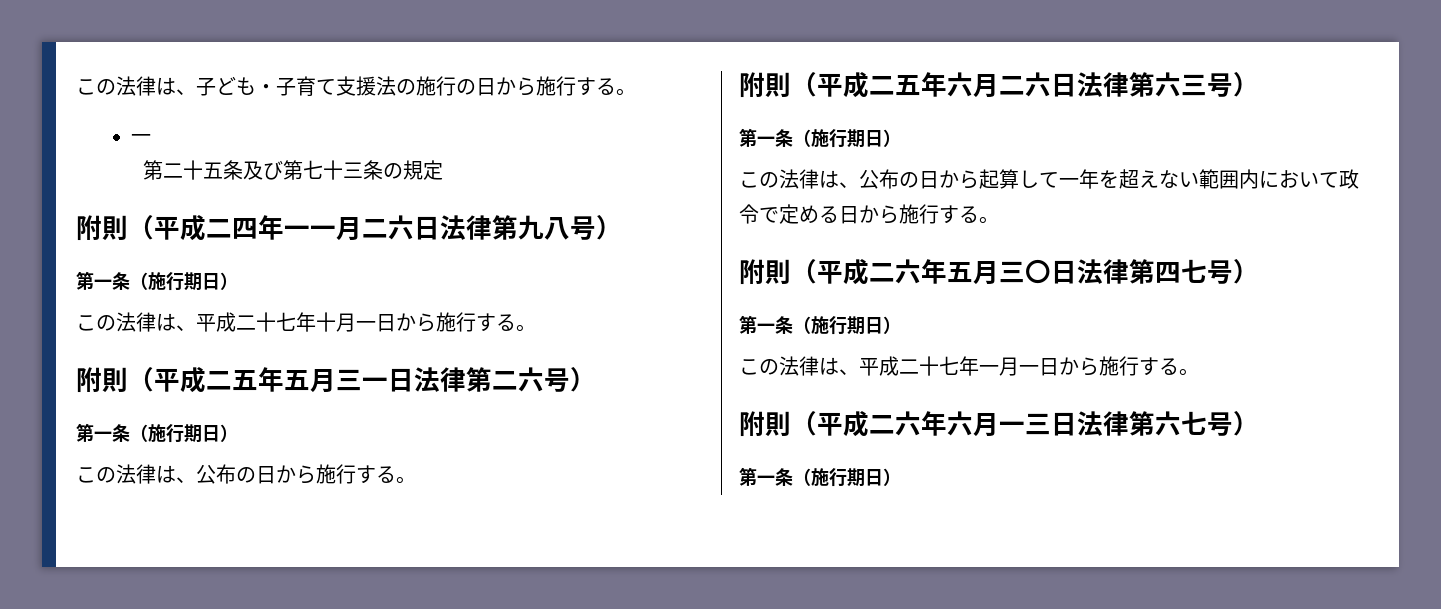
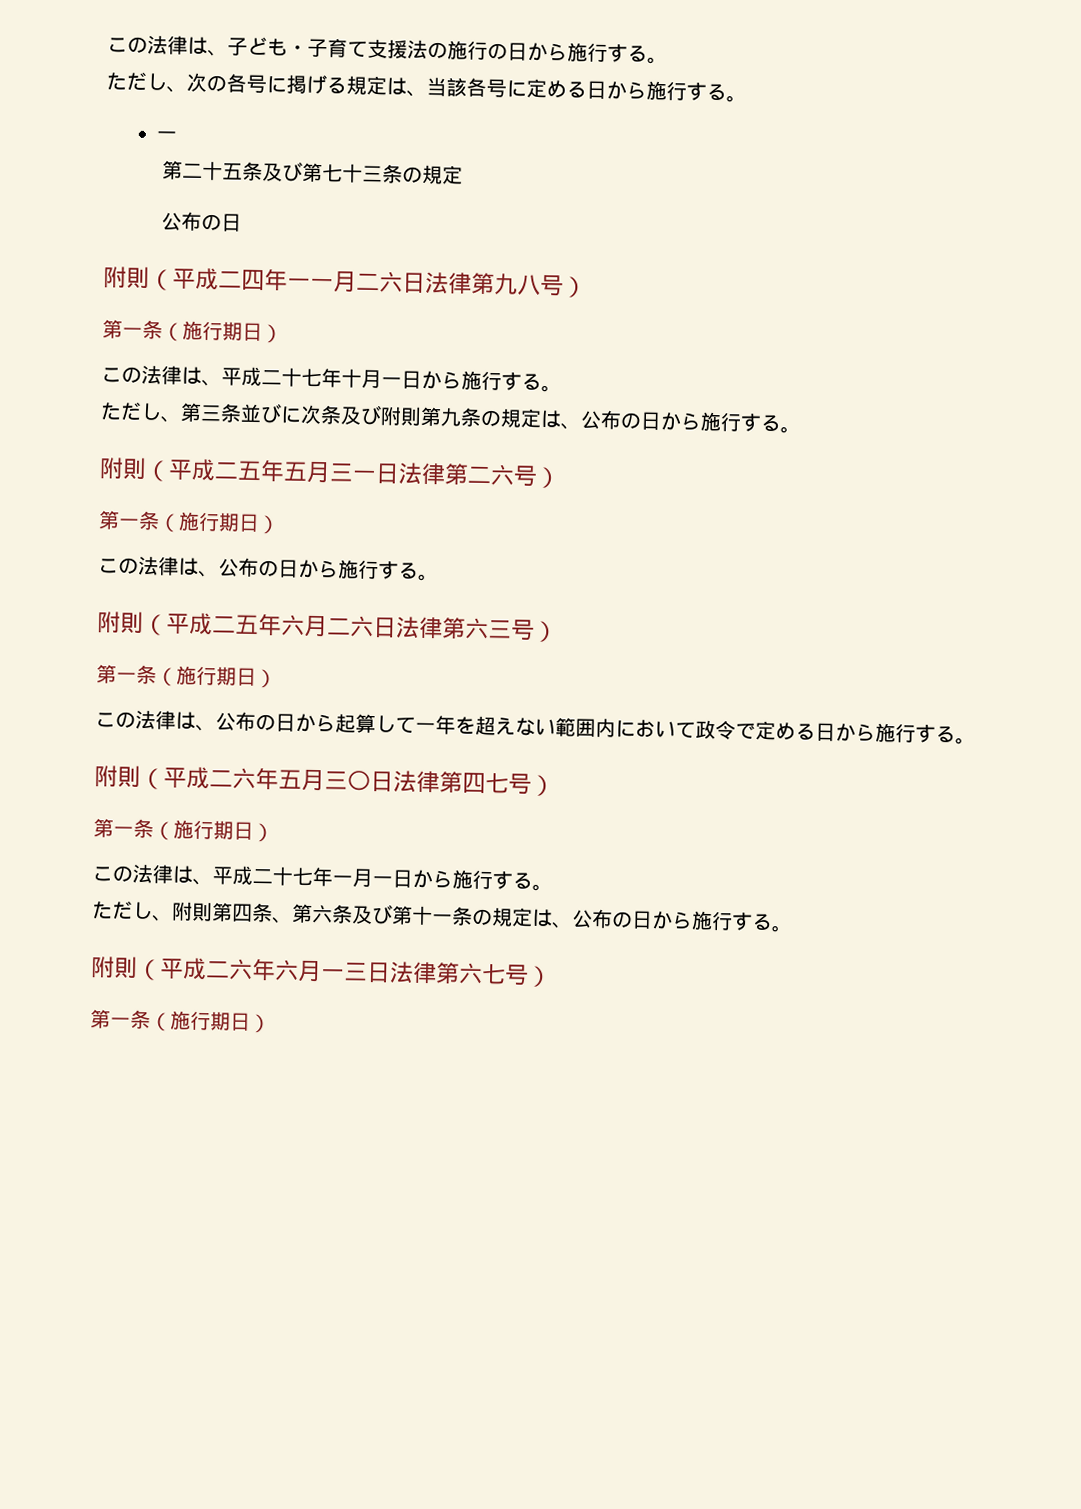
(636, 92) none -> [106,71,747,103] // ただし、次の各号に掲げる規定は、当該各号に定める日から施行する。
(443, 170) none -> [161,211,243,232] // 公布の日
(536, 328) none -> [100,401,801,434] // ただし、第三条並びに次条及び附則第九条の規定は、公布の日から施行する。
(1199, 372) none -> [92,900,793,933] // ただし、附則第四条、第六条及び第十一条の規定は、公布の日から施行する。

